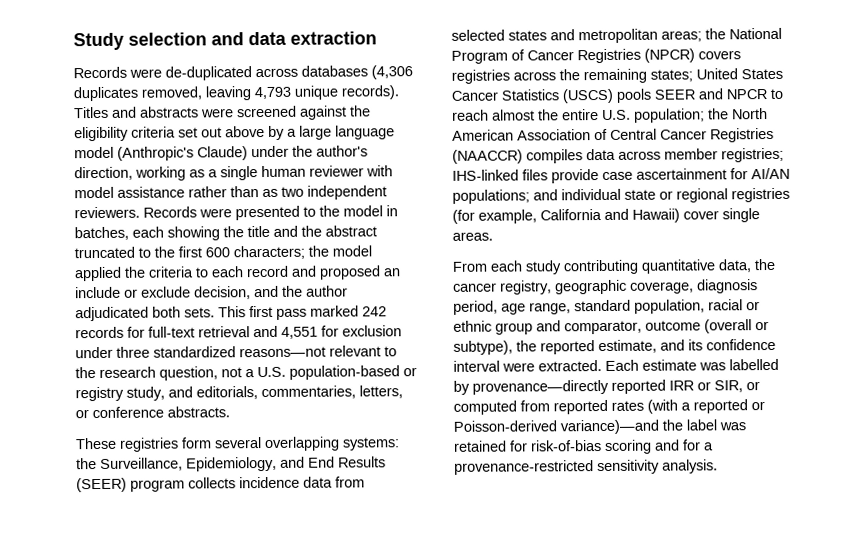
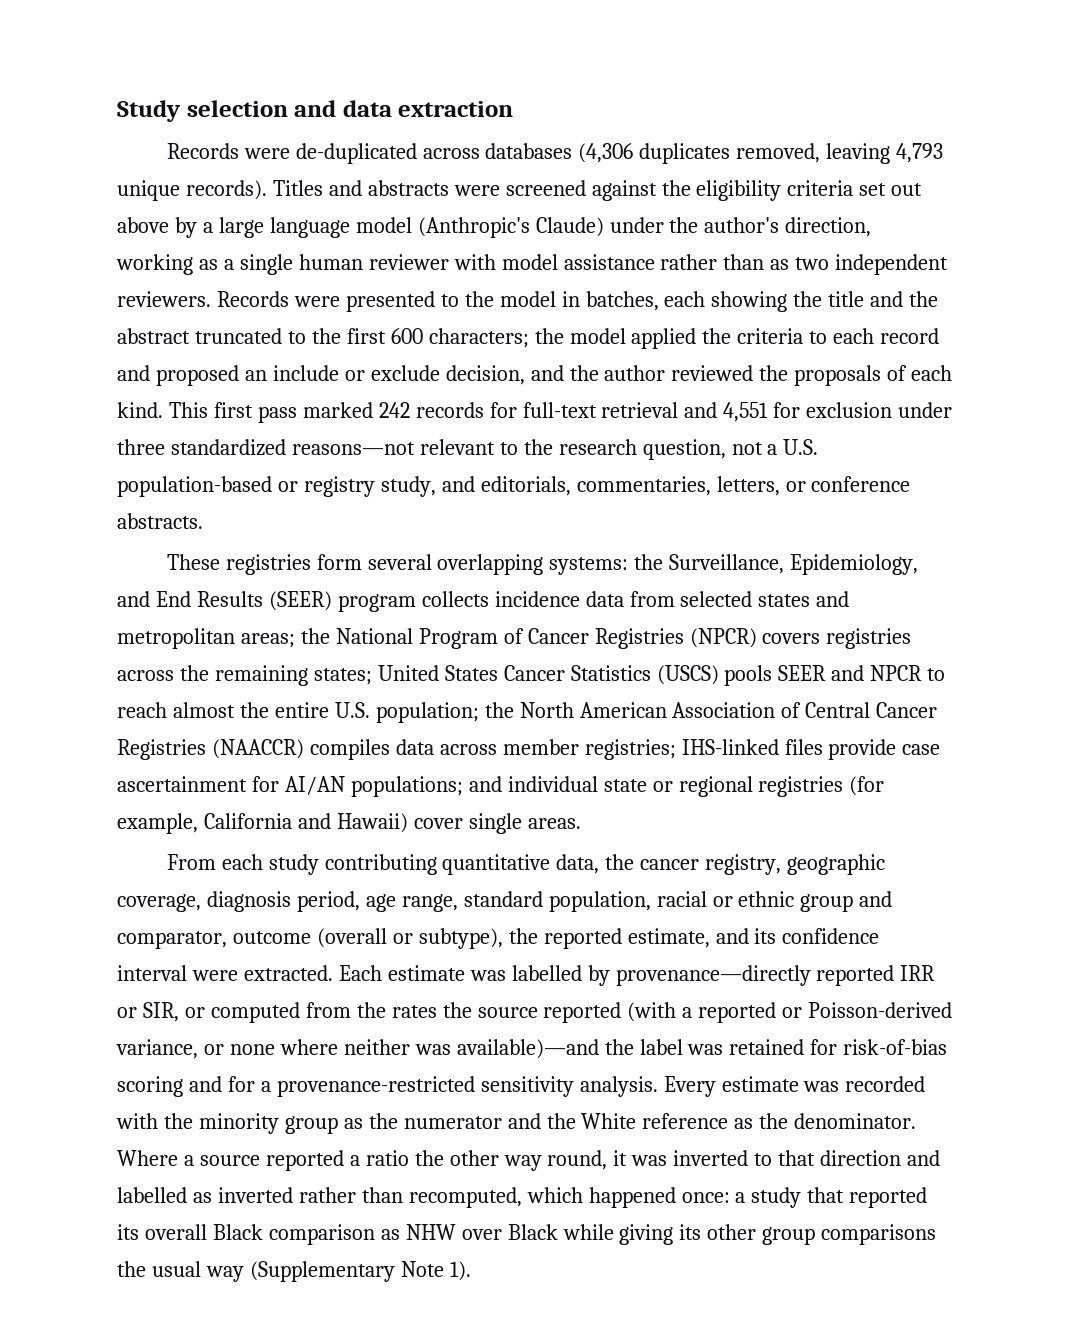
[75,306,215,322] adjudicated both sets. -> [671,365,953,386] [117,402,163,418] reviewed the proposals of each kind.
[553,399,644,415] reported rates -> [356,1002,622,1023] the rates the source reported
[560,419,659,435] variance)—and -> [116,1039,599,1059] variance, or none where neither was available)—and
(718, 466) none -> [663,1076,926,1097] [116,1113,917,1134] [117,1150,941,1171] [117,1187,928,1208] [117,1224,937,1245] [117,1261,471,1282] Every estimate was recorded with the minority group as the numerator and the White reference as the denominator. Where a source reported a ratio the other way round, it was inverted to that direction and labelled as inverted rather than recomputed, which happened once: a study that reported its overall Black comparison as NHW over Black while giving its other group comparisons the usual way (Supplementary Note 1).

